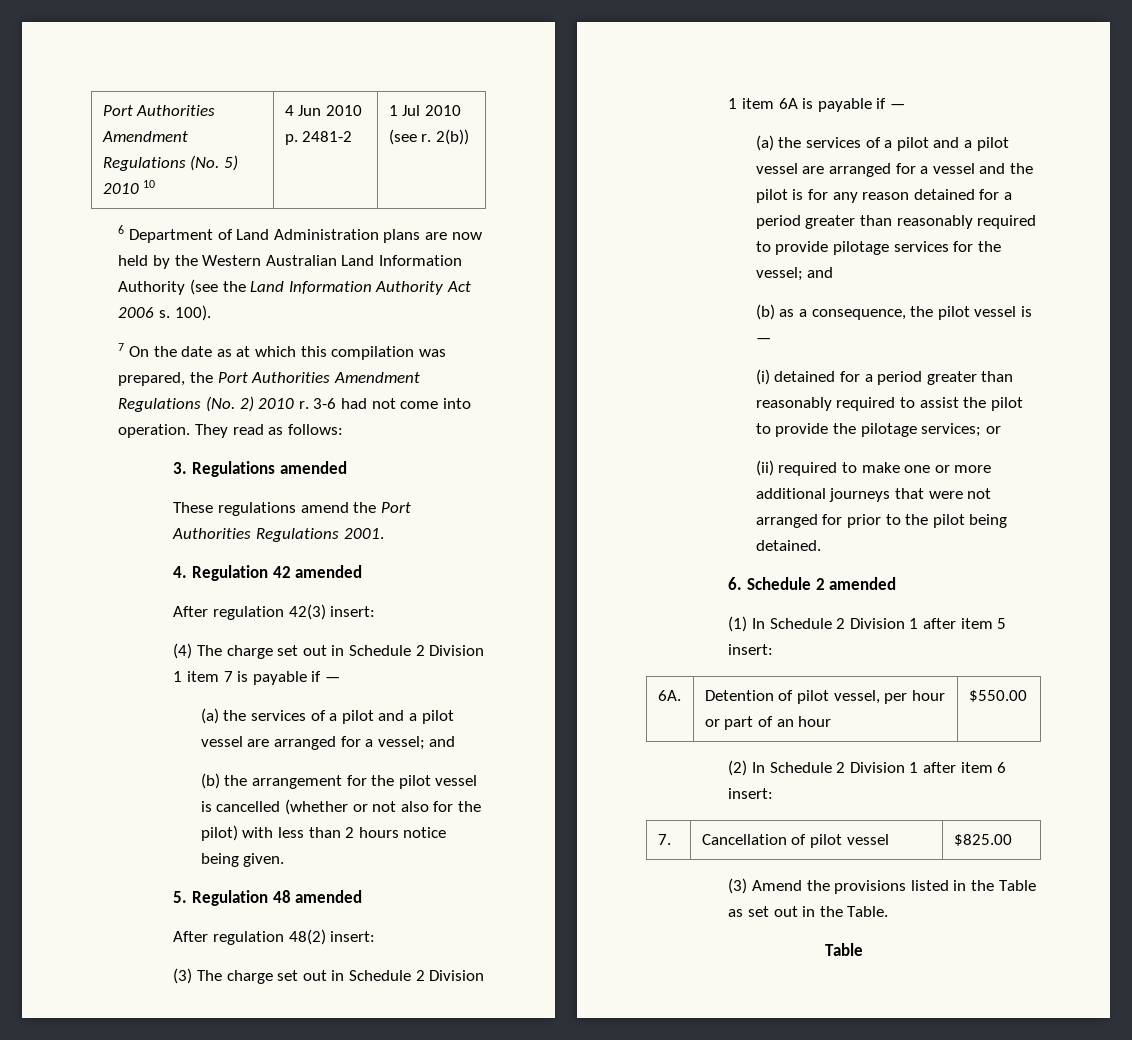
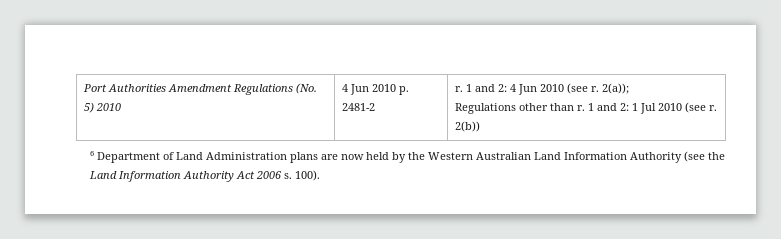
[143,180,156,188] 10 -> (122, 107) none
(353, 136) none -> [455,83,630,95] [455,103,630,114] r. 1 and 2: 4 Jun 2010 (see r. 2(a)); // Regulations other than r. 1 and 2:
[118,343,446,360] [118,372,420,386] [118,396,471,412] [118,424,343,438] [173,461,347,477] [173,502,411,516] [172,528,384,542] [173,565,363,581] [173,604,376,620] [173,643,485,659] [173,671,340,685] [200,708,454,724] [200,736,456,750] [200,773,478,789] [200,799,481,815] [200,825,447,841] [200,853,285,867] [173,890,363,906] [173,929,376,945] [173,968,485,984] [728,98,905,112] [755,135,1009,151] [755,163,1033,177] [755,189,1012,203] [755,215,1037,229] [755,241,1001,255] [755,267,834,281] [755,304,1032,320] [755,338,771,343] [755,369,1014,385] [755,397,1023,411] [755,423,1001,437] [755,460,992,476] [755,488,992,502] [755,514,1008,528] [755,540,821,551] [728,577,897,590] [728,616,1007,632] [728,644,774,655] [657,690,681,701] [704,690,945,704] [704,716,832,730] [968,690,1027,702] [728,760,1007,776] [728,788,774,799] [657,834,671,845] [701,834,889,848] [953,834,1012,846] [728,878,1036,894] [728,906,889,917] [824,943,863,956] // 7 On the date as at which this compilation was prepared, the Port Authorities Amendment Regulations (No. 2) 2010 r. 3-6 had not come into operation. They read as follows: // 3. Regulations amended // These regulations amend the Port Authorities Regulations 2001. // 4. Regulation 42 amended // After regulation 42(3) insert: // (4) The charge set out in Schedule 2 Division 1 item 7 is payable if — // (a) the services of a pilot and a pilot vessel are arranged for a vessel; and // (b) the arrangement for the pilot vessel is cancelled (whether or not also for the pilot) with less than 2 hours notice being given. // 5. Regulation 48 amended // After regulation 48(2) insert: // (3) The charge set out in Schedule 2 Division 1 item 6A is payable if — // (a) the services of a pilot and a pilot vessel are arranged for a vessel and the pilot is for any reason detained for a period greater than reasonably required to provide pilotage services for the vessel; and // (b) as a consequence, the pilot vessel is — // (i) detained for a period greater than reasonably required to assist the pilot to provide the pilotage services; or // (ii) required to make one or more additional journeys that were not arranged for prior to the pilot being detained. // 6. Schedule 2 amended // (1) In Schedule 2 Division 1 after item 5 insert: // 6A. | Detention of pilot vessel, per hour or part of an hour | $550.00 // (2) In Schedule 2 Division 1 after item 6 insert: // 7. | Cancellation of pilot vessel | $825.00 // (3) Amend the provisions listed in the Table as set out in the Table. // Table -> (321, 175) none

